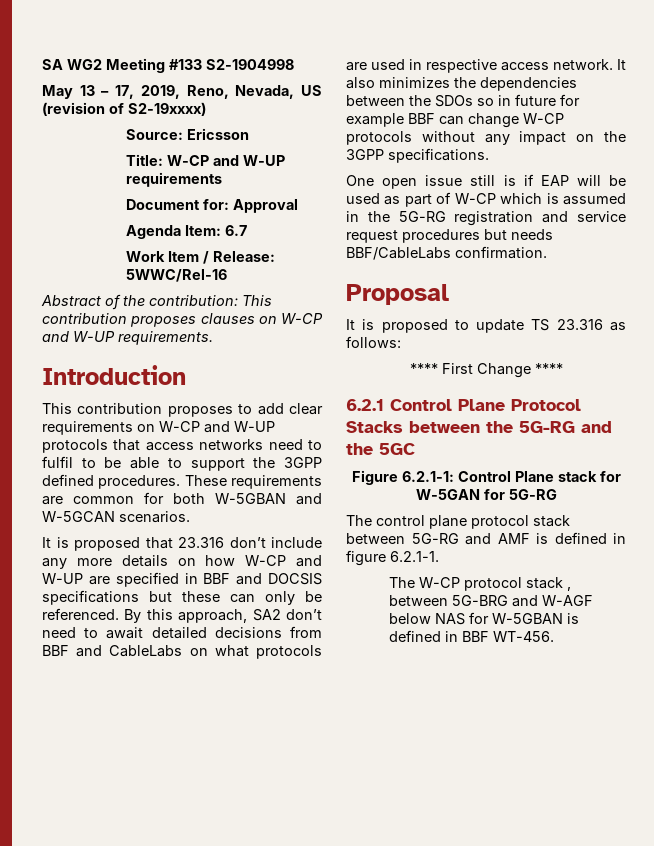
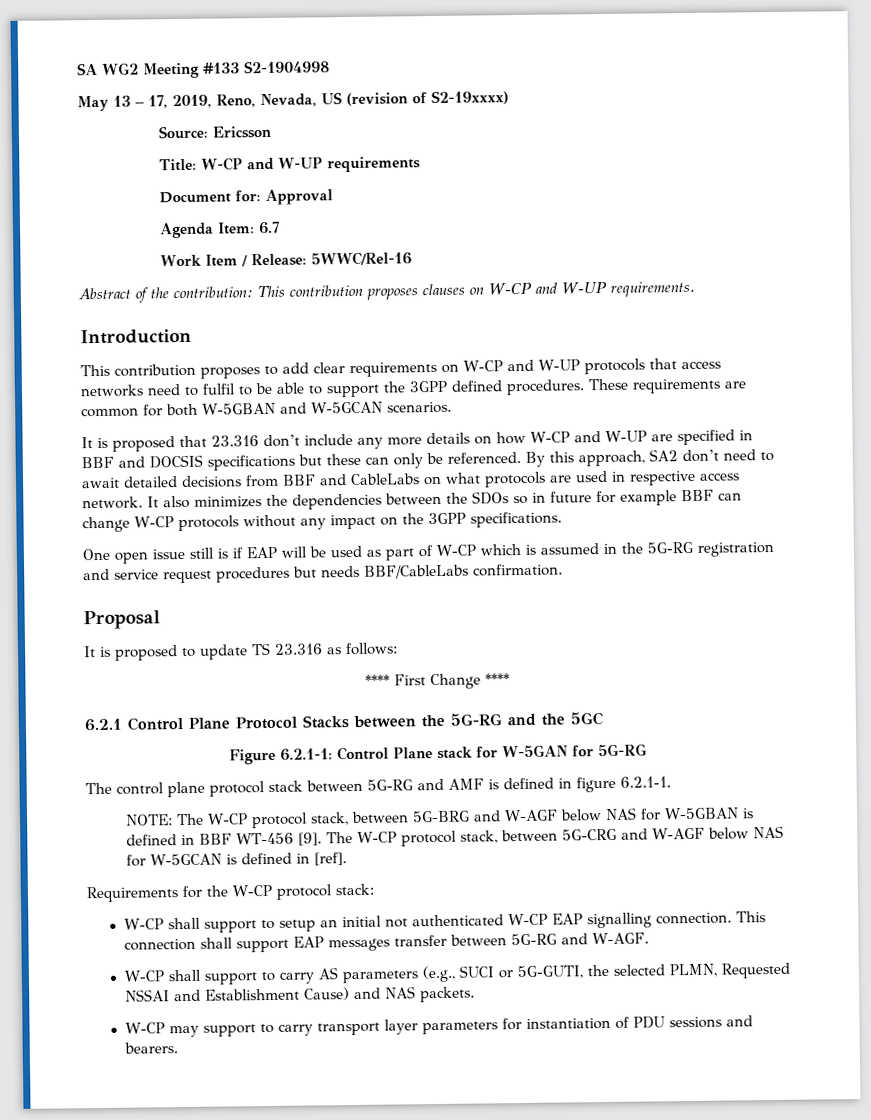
[389,577,572,591] The W-CP protocol stack , -> [126,812,350,829] NOTE: The W-CP protocol stack,
[493,631,555,642] WT-456. -> [236,825,785,847] [126,852,348,867] [86,883,374,903] [123,911,766,933] [123,932,649,953] [123,962,790,985] [124,986,475,1003] [124,1015,753,1038] [123,1042,178,1054] WT-456 [9]. The W-CP protocol stack, between 5G-CRG and W-AGF below NAS for W-5GCAN is defined in [ref]. // Requirements for the W-CP protocol stack: // W-CP shall support to setup an initial not authenticated W-CP EAP signalling connection. This connection shall support EAP messages transfer between 5G-RG and W-AGF. // W-CP shall support to carry AS parameters (e.g., SUCI or 5G-GUTI, the selected PLMN, Requested NSSAI and Establishment Cause) and NAS packets. // W-CP may support to carry transport layer parameters for instantiation of PDU sessions and bearers.

